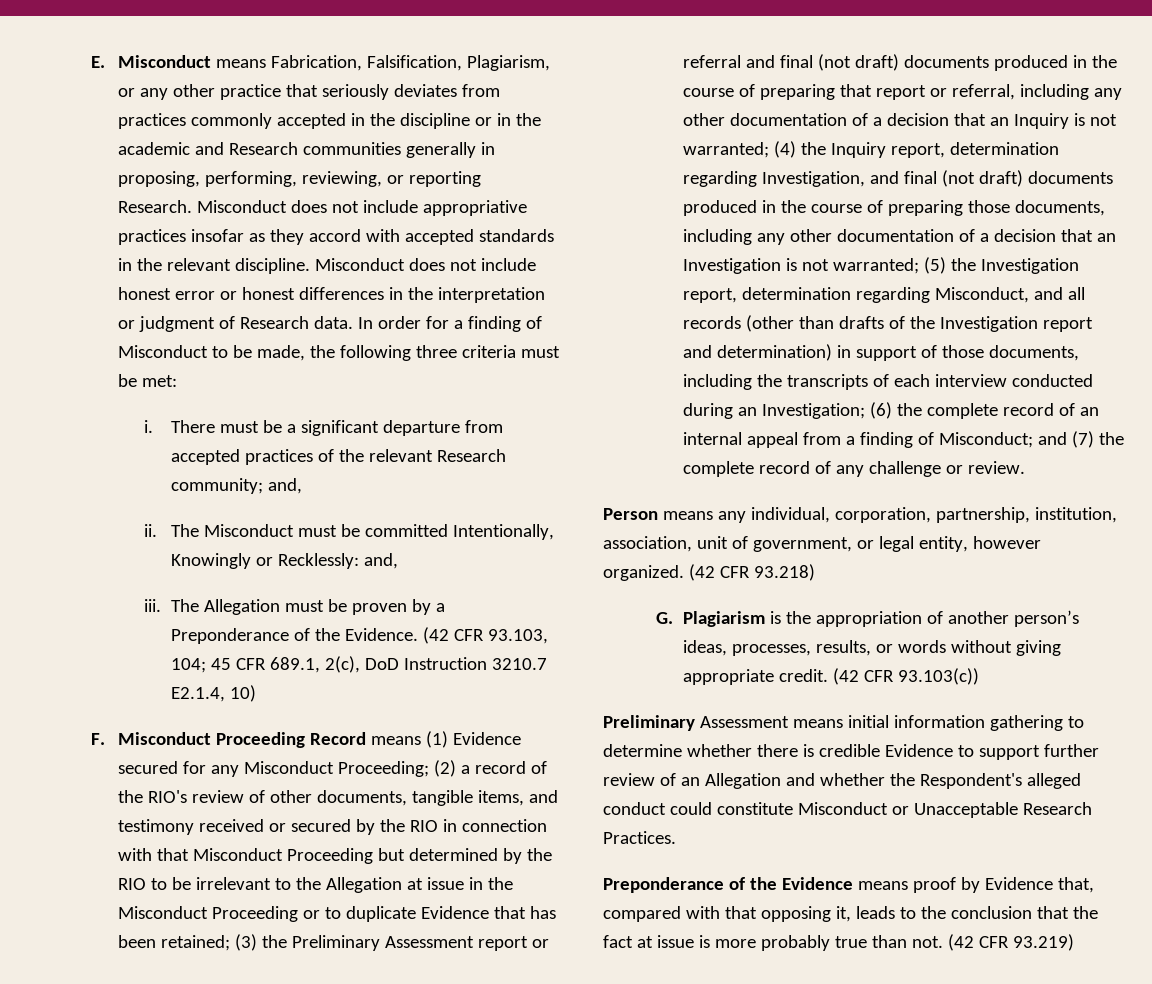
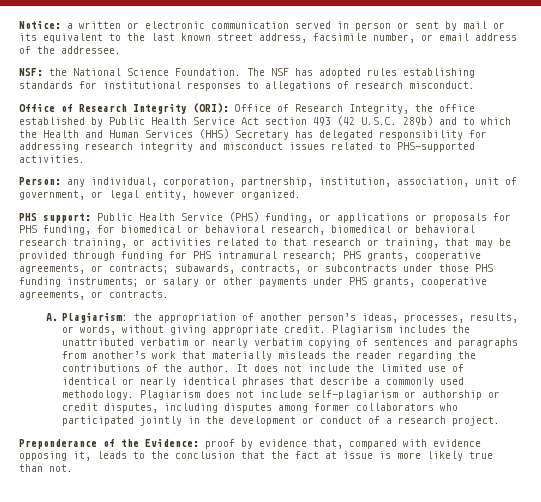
[91,55,550,71] [117,84,500,100] [117,113,541,129] [117,142,495,158] [117,171,481,187] [117,200,527,216] [117,229,554,245] [117,258,536,274] [117,287,545,303] [117,316,542,332] [117,345,560,361] [117,374,177,387] [144,420,503,436] [170,449,506,465] [170,478,302,494] [144,524,554,540] [170,553,398,569] [144,599,445,615] [170,627,548,644] [170,656,547,673] [170,685,256,702] [91,731,521,748] [117,760,547,777] [117,790,558,806] [117,819,547,835] [117,848,552,864] [117,877,513,893] [117,906,556,922] [117,934,549,951] [682,54,1117,71] [682,84,1122,100] [682,113,1117,129] [682,141,1059,158] [682,170,1113,187] [682,200,1105,216] [682,229,1116,245] [682,257,1079,274] [682,287,1085,303] [682,315,1093,332] [682,344,1079,361] [682,374,1093,390] [682,402,1099,419] [682,431,1124,448] [682,461,1025,477] [603,508,713,520] E. Misconduct means Fabrication, Falsification, Plagiarism, or any other practice that seriously deviates from practices commonly accepted in the discipline or in the academic and Research communities generally in proposing, performing, reviewing, or reporting Research. Misconduct does not include appropriative practices insofar as they accord with accepted standards in the relevant discipline. Misconduct does not include honest error or honest differences in the interpretation or judgment of Research data. In order for a finding of Misconduct to be made, the following three criteria must be met: // i. There must be a significant departure from accepted practices of the relevant Research community; and, // ii. The Misconduct must be committed Intentionally, Knowingly or Recklessly: and, // iii. The Allegation must be proven by a Preponderance of the Evidence. (42 CFR 93.103, 104; 45 CFR 689.1, 2(c), DoD Instruction 3210.7 E2.1.4, 10) // F. Misconduct Proceeding Record means (1) Evidence secured for any Misconduct Proceeding; (2) a record of the RIO's review of other documents, tangible items, and testimony received or secured by the RIO in connection with that Misconduct Proceeding but determined by the RIO to be irrelevant to the Allegation at issue in the Misconduct Proceeding or to duplicate Evidence that has been retained; (3) the Preliminary Assessment report or referral and final (not draft) documents produced in the course of preparing that report or referral, including any other documentation of a decision that an Inquiry is not warranted; (4) the Inquiry report, determination regarding Investigation, and final (not draft) documents produced in the course of preparing those documents, including any other documentation of a decision that an Investigation is not warranted; (5) the Investigation report, determination regarding Misconduct, and all records (other than drafts of the Investigation report and determination) in support of those documents, including the transcripts of each interview conducted during an Investigation; (6) the complete record of an internal appeal from a finding of Misconduct; and (7) the complete record of any challenge or review. // Person means -> [19,20,505,31] [19,33,517,43] [19,46,121,54] [19,68,475,78] [19,81,475,91] [19,103,475,114] [19,116,511,127] [19,129,487,140] [19,142,475,152] [19,155,85,163] [19,177,61,185] Notice: a written or electronic communication served in person or sent by mail or its equivalent to the last known street address, facsimile number, or email address of the addressee. // NSF: the National Science Foundation. The NSF has adopted rules establishing standards for institutional responses to allegations of research misconduct. // Office of Research Integrity (ORI): Office of Research Integrity, the office established by Public Health Service Act section 493 (42 U.S.C. 289b) and to which the Health and Human Services (HHS) Secretary has delegated responsibility for addressing research integrity and misconduct issues related to PHS-supported activities. // Person:
[688,564,815,581] [656,611,781,627] (42 CFR 93.218) // G. Plagiarism is -> [19,212,511,223] [19,225,475,235] [19,238,511,248] [19,251,481,261] [19,264,493,274] [19,277,487,287] [19,290,169,300] [45,312,128,323] // PHS support: Public Health Service (PHS) funding, or applications or proposals for PHS funding, for biomedical or behavioral research, biomedical or behavioral research training, or activities related to that research or training, that may be provided through funding for PHS intramural research; PHS grants, cooperative agreements, or contracts; subawards, contracts, or subcontracts under those PHS funding instruments; or salary or other payments under PHS grants, cooperative agreements, or contracts. // A. Plagiarism:
[897,640,946,653] words -> [79,325,116,335] words,
[832,668,979,685] [603,715,1084,731] [603,744,1099,760] [603,773,1081,789] [603,802,1092,818] [603,831,676,844] [603,877,908,893] (42 CFR 93.103(c)) // Preliminary Assessment means initial information gathering to determine whether there is credible Evidence to support further review of an Allegation and whether the Respondent's alleged conduct could constitute Misconduct or Unacceptable Research Practices. // Preponderance of the Evidence means -> [331,325,470,335] [61,338,518,348] [61,351,476,361] [61,364,464,372] [61,377,464,387] [61,390,500,400] [61,403,458,413] [61,416,500,426] [19,438,199,449] Plagiarism includes the unattributed verbatim or nearly verbatim copying of sentences and paragraphs from another’s work that materially misleads the reader regarding the contributions of the author. It does not include the limited use of identical or nearly identical phrases that describe a commonly used methodology. Plagiarism does not include self-plagiarism or authorship or credit disputes, including disputes among former collaborators who participated jointly in the development or conduct of a research project. // Preponderance of the Evidence:
[984,877,1053,890] Evidence -> [259,439,307,447] evidence
[724,906,757,919] that -> [433,439,481,447] evidence
[760,935,830,951] probably -> [427,451,463,461] likely
[947,934,1074,951] (42 CFR 93.219) -> (73, 468) none

